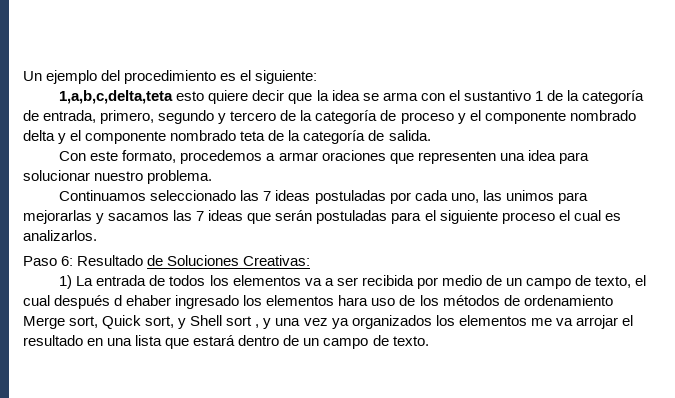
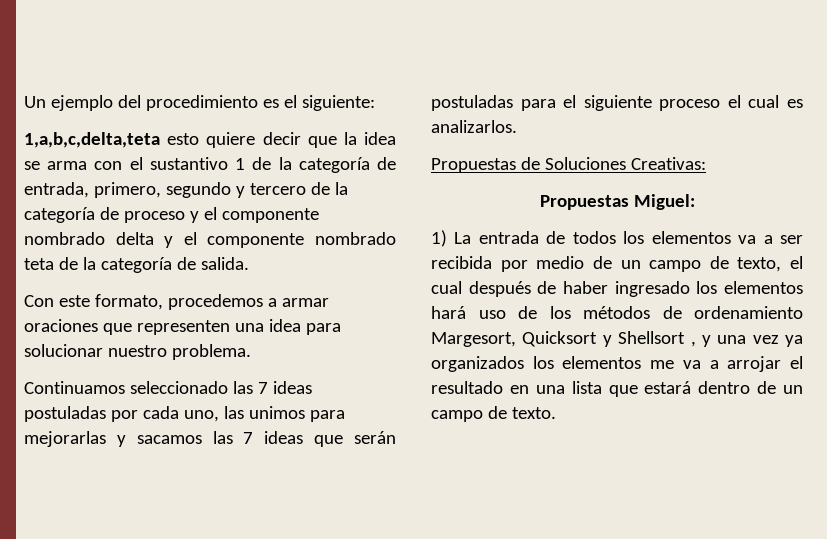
[23,255,144,266] Paso 6: Resultado -> [431,158,516,173] Propuestas
(311, 260) none -> [539,194,695,210] // Propuestas Miguel:
[114,295,172,306] d ehaber -> [537,281,608,294] de haber
[338,295,369,306] hara -> [431,306,466,319] hará
[23,315,253,329] Merge sort, Quick sort, y Shell sort -> [431,331,686,347] Margesort, Quicksort y Shellsort
(573, 322) none -> [709,360,719,369] a

